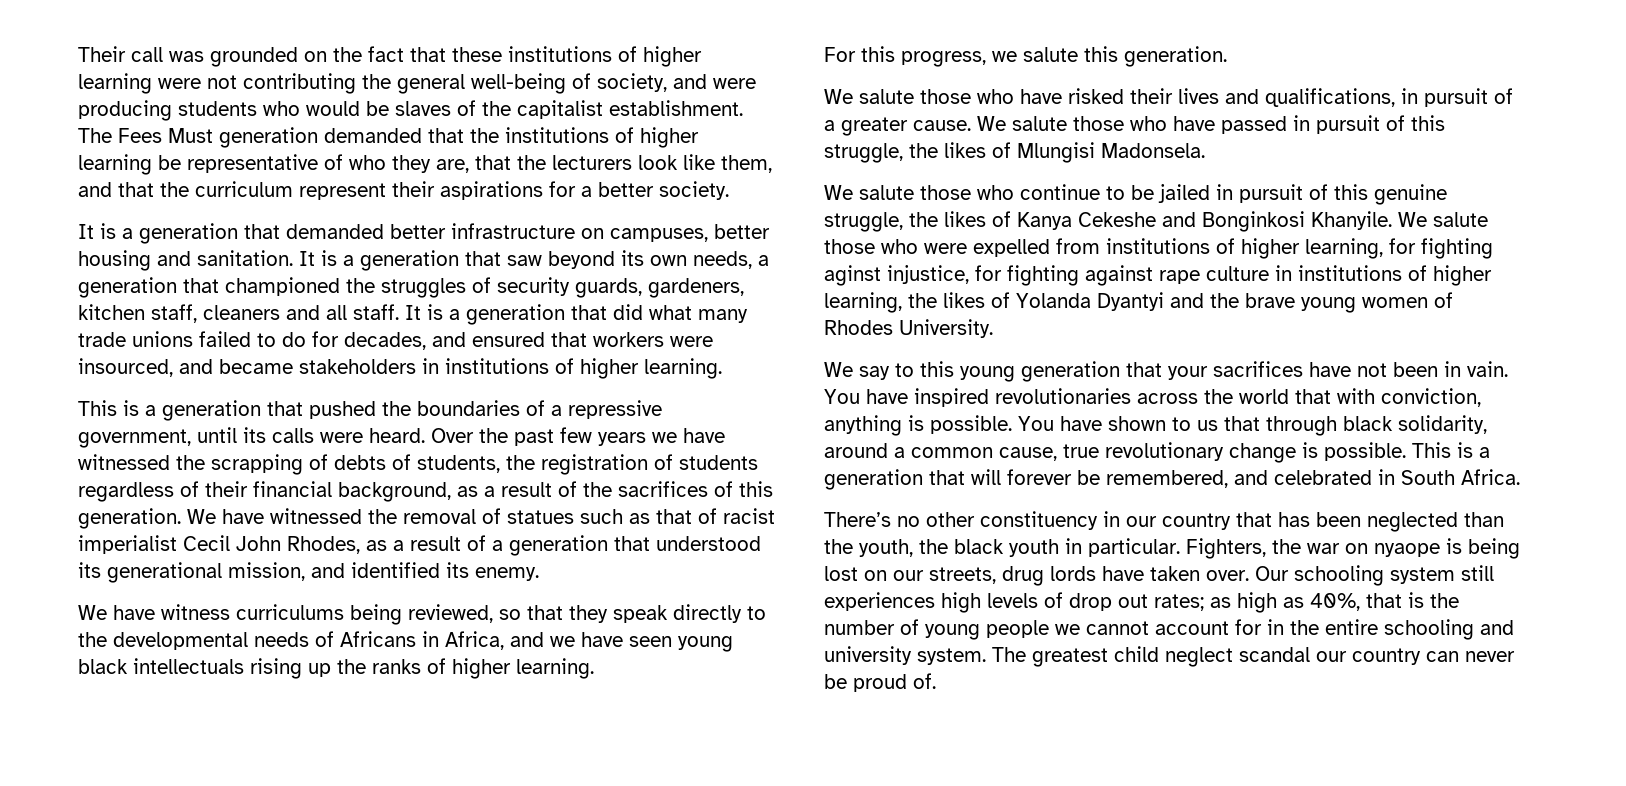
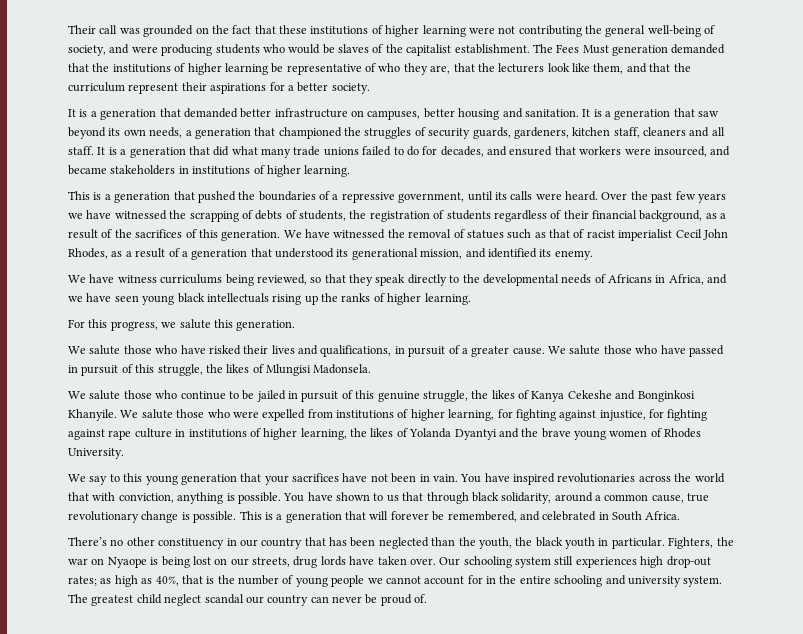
[824,265,881,286] aginst -> [559,410,597,421] against
[1374,543,1440,557] nyaope -> [107,557,147,568] Nyaope
[987,592,1148,611] levels of drop out -> [666,556,711,568] drop-out

